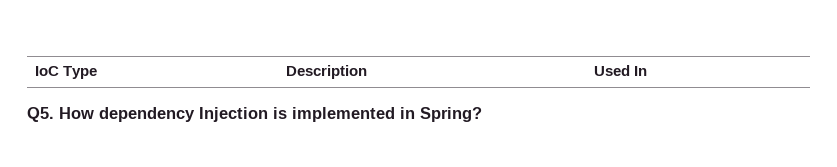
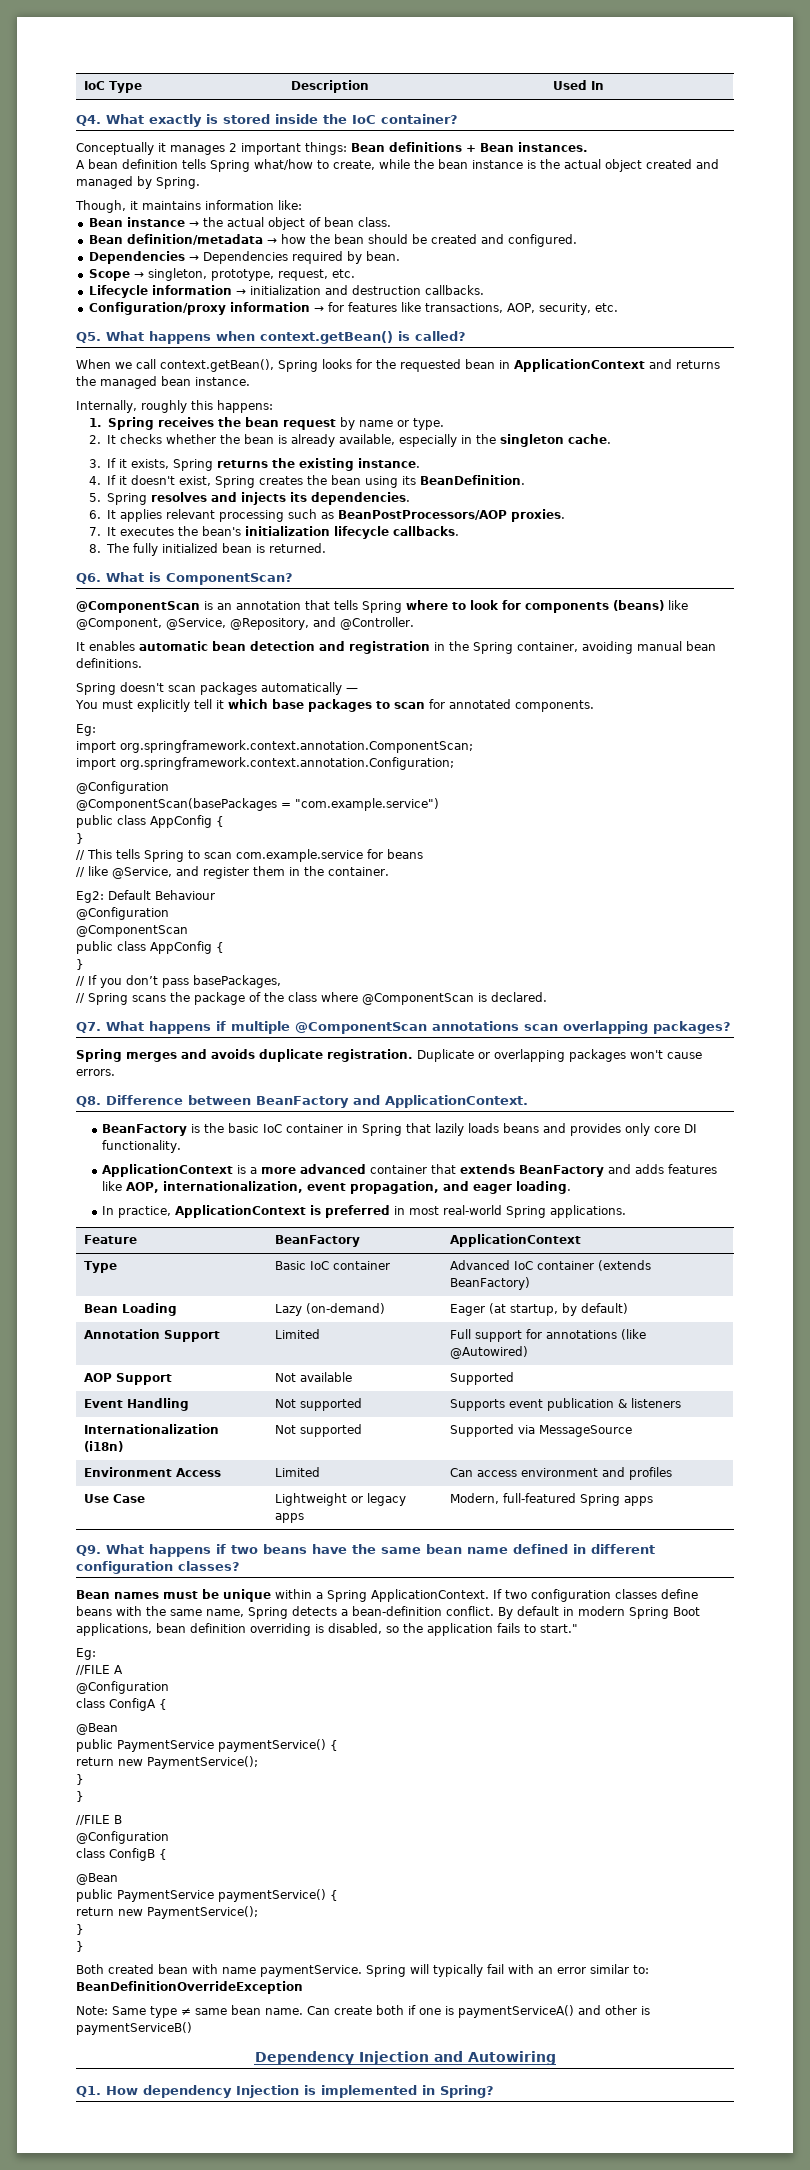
[27,107,54,122] Q5. -> [76,114,458,127] [76,142,588,155] [76,159,719,172] [76,176,200,189] [75,200,302,213] [88,217,391,230] [88,234,577,247] [88,251,400,264] [88,268,355,281] [88,285,484,298] [88,302,618,315] [76,331,466,344] [76,359,720,372] [76,376,250,389] [76,400,273,413] [89,417,445,430] [89,434,612,447] [89,458,421,471] [89,475,526,488] [89,492,411,505] [89,509,566,522] [89,526,460,539] [89,543,327,556] [76,572,293,585] [76,600,688,613] [76,617,414,630] [76,641,716,654] [76,658,142,668] [76,682,358,695] [75,699,594,712] [76,724,96,736] [76,740,473,753] [76,757,454,770] [76,781,169,794] [76,798,439,811] [76,815,224,828] [76,833,84,844] [76,849,423,862] [76,866,389,879] [76,890,215,903] [76,907,169,920] [76,925,188,937] [76,941,224,954] [76,959,84,970] [76,975,281,988] [76,992,547,1005] [76,1021,731,1034] [76,1049,702,1062] [76,1069,115,1076] [76,1095,528,1108] [101,1123,697,1136] [101,1140,181,1153] [101,1164,717,1177] [101,1181,571,1194] [101,1205,626,1218] [83,1235,137,1244] [274,1235,360,1247] [449,1234,581,1247] [83,1261,117,1273] [274,1261,390,1270] [449,1260,651,1271] [449,1277,530,1290] [83,1303,177,1316] [274,1303,385,1316] [449,1303,628,1316] [83,1329,220,1342] [274,1329,320,1339] [449,1329,646,1342] [449,1346,528,1359] [83,1373,172,1385] [274,1372,352,1382] [449,1372,514,1385] [83,1398,189,1411] [274,1398,362,1411] [449,1398,681,1411] [83,1424,219,1434] [83,1441,123,1452] [274,1424,362,1437] [449,1424,632,1437] [83,1467,221,1477] [274,1467,320,1477] [449,1467,672,1480] [83,1494,145,1503] [274,1493,406,1506] [274,1513,304,1523] [449,1493,653,1506] [76,1544,655,1557] [76,1561,240,1574] [76,1589,698,1602] [76,1606,700,1619] [76,1623,578,1636] [76,1648,96,1660] [76,1665,123,1675] [76,1681,169,1694] [76,1698,167,1711] [76,1723,118,1735] [76,1739,338,1752] [76,1756,258,1769] [76,1774,84,1785] [76,1791,84,1802] [76,1815,122,1825] [76,1831,169,1844] [76,1848,167,1861] [76,1873,118,1885] [76,1889,338,1902] [76,1906,258,1919] [76,1924,84,1935] [76,1941,84,1952] [76,1964,649,1977] [76,1981,303,1994] [76,2005,650,2018] [76,2022,192,2035] [254,2051,556,2065] [76,2086,101,2097] Q4. What exactly is stored inside the IoC container? // Conceptually it manages 2 important things: Bean definitions + Bean instances. // A bean definition tells Spring what/how to create, while the bean instance is the actual object created and managed by Spring. // Though, it maintains information like: // Bean instance → the actual object of bean class. // Bean definition/metadata → how the bean should be created and configured. // Dependencies → Dependencies required by bean. // Scope → singleton, prototype, request, etc. // Lifecycle information → initialization and destruction callbacks. // Configuration/proxy information → for features like transactions, AOP, security, etc. // Q5. What happens when context.getBean() is called? // When we call context.getBean(), Spring looks for the requested bean in ApplicationContext and returns the managed bean instance. // Internally, roughly this happens: // 1. Spring receives the bean request by name or type. // 2. It checks whether the bean is already available, especially in the singleton cache. // 3. If it exists, Spring returns the existing instance. // 4. If it doesn't exist, Spring creates the bean using its BeanDefinition. // 5. Spring resolves and injects its dependencies. // 6. It applies relevant processing such as BeanPostProcessors/AOP proxies. // 7. It executes the bean's initialization lifecycle callbacks. // 8. The fully initialized bean is returned. // Q6. What is ComponentScan? // @ComponentScan is an annotation that tells Spring where to look for components (beans) like @Component, @Service, @Repository, and @Controller. // It enables automatic bean detection and registration in the Spring container, avoiding manual bean definitions. // Spring doesn't scan packages automatically — // You must explicitly tell it which base packages to scan for annotated components. // Eg: // import org.springframework.context.annotation.ComponentScan; // import org.springframework.context.annotation.Configuration; // @Configuration // @ComponentScan(basePackages = "com.example.service") // public class AppConfig { // } // // This tells Spring to scan com.example.service for beans // // like @Service, and register them in the container. // Eg2: Default Behaviour // @Configuration // @ComponentScan // public class AppConfig { // } // // If you don’t pass basePackages, // // Spring scans the package of the class where @ComponentScan is declared. // Q7. What happens if multiple @ComponentScan annotations scan overlapping packages? // Spring merges and avoids duplicate registration. Duplicate or overlapping packages won't cause errors. // Q8. Difference between BeanFactory and ApplicationContext. // BeanFactory is the basic IoC container in Spring that lazily loads beans and provides only core DI functionality. // ApplicationContext is a more advanced container that extends BeanFactory and adds features like AOP, internationalization, event propagation, and eager loading. // In practice, ApplicationContext is preferred in most real-world Spring applications. // Feature | BeanFactory | ApplicationContext // Type | Basic IoC container | Advanced IoC container (extends BeanFactory) // Bean Loading | Lazy (on-demand) | Eager (at startup, by default) // Annotation Support | Limited | Full support for annotations (like @Autowired) // AOP Support | Not available | Supported // Event Handling | Not supported | Supports event publication & listeners // Internationalization (i18n) | Not supported | Supported via MessageSource // Environment Access | Limited | Can access environment and profiles // Use Case | Lightweight or legacy apps | Modern, full-featured Spring apps // Q9. What happens if two beans have the same bean name defined in different configuration classes? // Bean names must be unique within a Spring ApplicationContext. If two configuration classes define beans with the same name, Spring detects a bean-definition conflict. By default in modern Spring Boot applications, bean definition overriding is disabled, so the application fails to start." // Eg: // //FILE A // @Configuration // class ConfigA { // @Bean // public PaymentService paymentService() { // return new PaymentService(); // } // } // //FILE B // @Configuration // class ConfigB { // @Bean // public PaymentService paymentService() { // return new PaymentService(); // } // } // Both created bean with name paymentService. Spring will typically fail with an error similar to: BeanDefinitionOverrideException // Note: Same type ≠ same bean name. Can create both if one is paymentServiceA() and other is paymentServiceB() // Dependency Injection and Autowiring // Q1.

